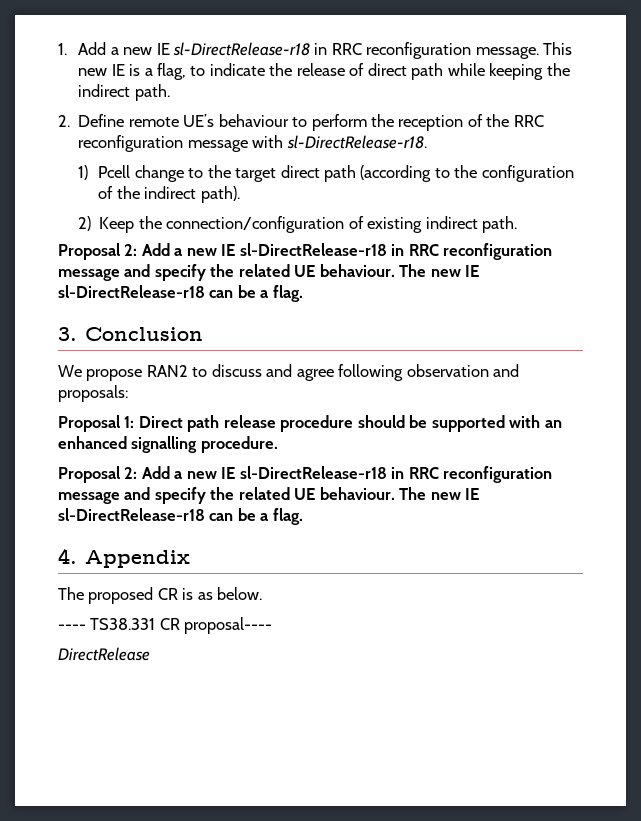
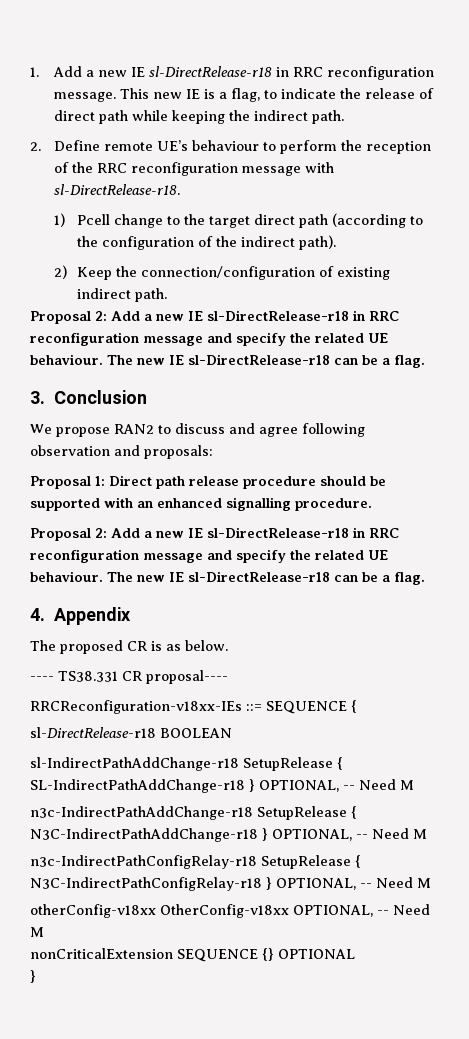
[58,647,150,661] DirectRelease -> [30,700,357,714] [30,727,232,738] [30,757,343,771] [30,779,414,793] [30,806,357,820] [30,828,427,842] [30,855,361,869] [30,877,431,891] [30,904,430,918] [30,927,44,937] [30,948,355,962] [30,970,36,983] RRCReconfiguration-v18xx-IEs ::= SEQUENCE { // sl-DirectRelease-r18 BOOLEAN // sl-IndirectPathAddChange-r18 SetupRelease { SL-IndirectPathAddChange-r18 } OPTIONAL, -- Need M // n3c-IndirectPathAddChange-r18 SetupRelease { N3C-IndirectPathAddChange-r18 } OPTIONAL, -- Need M // n3c-IndirectPathConfigRelay-r18 SetupRelease { N3C-IndirectPathConfigRelay-r18 } OPTIONAL, -- Need M // otherConfig-v18xx OtherConfig-v18xx OPTIONAL, -- Need M // nonCriticalExtension SEQUENCE {} OPTIONAL // }

